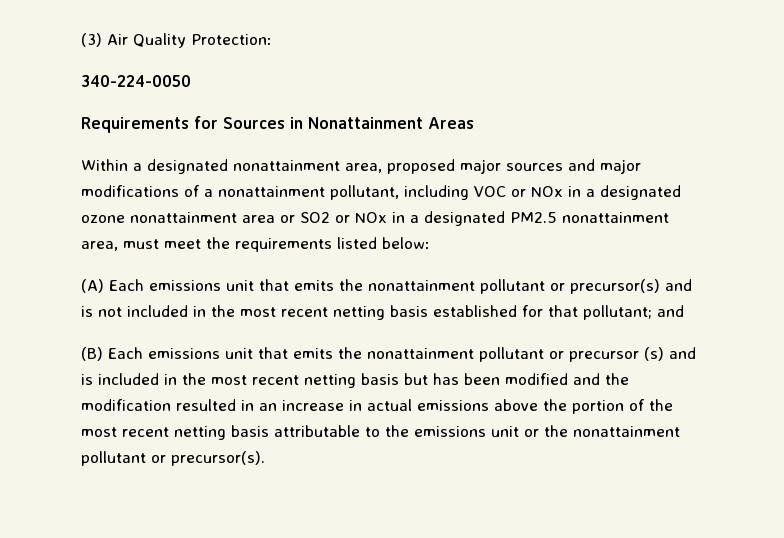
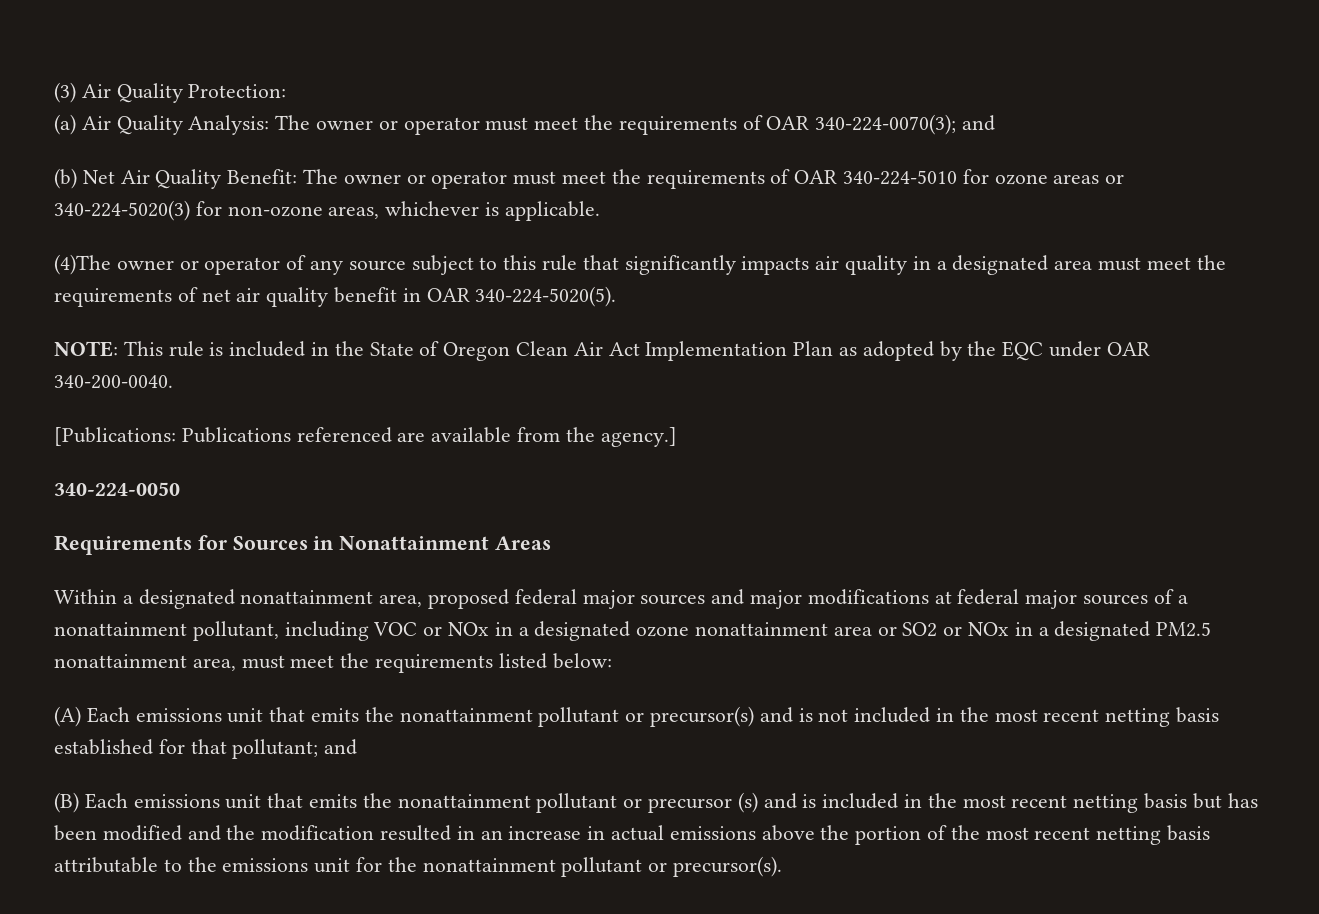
(272, 39) none -> [54,114,996,135] [54,168,1125,189] [54,200,600,221] [54,254,1226,275] [54,286,617,307] [54,341,1150,361] [54,375,173,389] [54,427,677,447] // (a) Air Quality Analysis: The owner or operator must meet the requirements of OAR 340-224-0070(3); and // (b) Net Air Quality Benefit: The owner or operator must meet the requirements of OAR 340-224-5010 for ozone areas or 340-224-5020(3) for non-ozone areas, whichever is applicable. // (4)The owner or operator of any source subject to this rule that significantly impacts air quality in a designated area must meet the requirements of net air quality benefit in OAR 340-224-5020(5). // NOTE: This rule is included in the State of Oregon Clean Air Act Implementation Plan as adopted by the EQC under OAR 340-200-0040. // [Publications: Publications referenced are available from the agency.]
(455, 166) none -> [514,589,577,605] federal
(179, 191) none -> [934,589,1149,609] at federal major sources
[524,429,539,437] or -> [356,857,383,872] for

